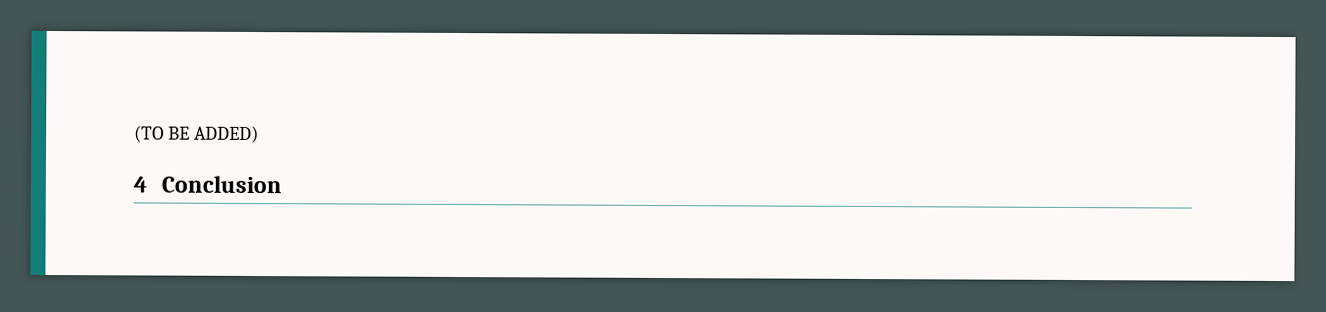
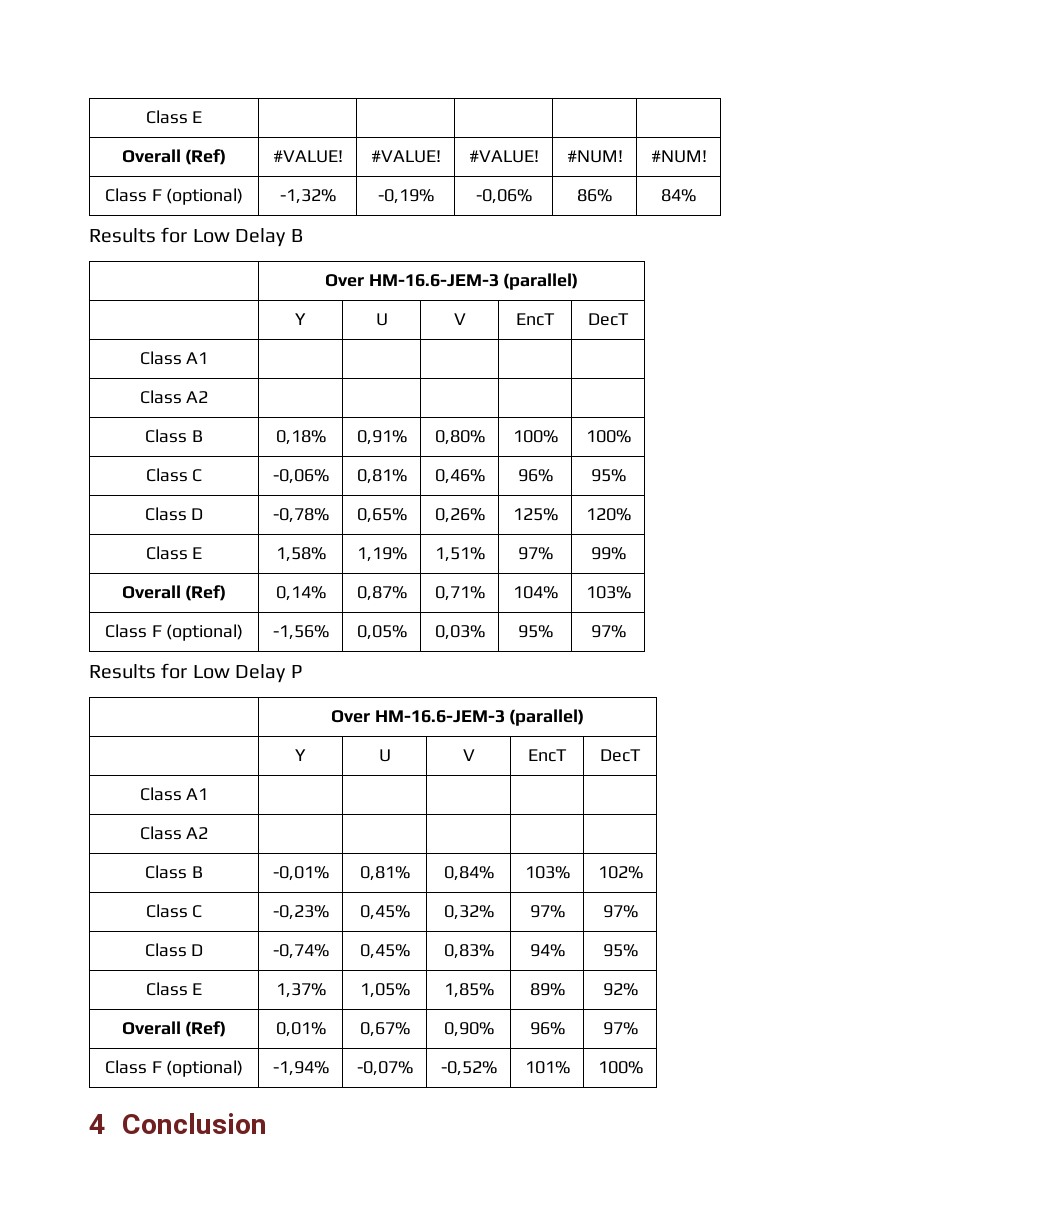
[134,125,260,144] (TO BE ADDED) -> [145,110,203,124] [121,149,227,165] [272,150,343,163] [370,150,441,163] [468,150,539,163] [566,150,623,163] [650,150,707,163] [104,188,244,205] [279,189,336,204] [377,189,434,204] [475,189,532,204] [577,189,612,202] [661,189,696,202] [89,227,303,247] [324,273,579,290] [295,313,306,325] [375,313,388,326] [453,313,466,325] [515,313,555,326] [587,313,629,326] [139,351,209,365] [139,390,209,404] [145,429,203,443] [275,430,326,445] [356,430,407,445] [434,430,485,445] [512,430,558,443] [585,430,631,443] [145,468,203,482] [272,469,329,484] [356,469,407,484] [434,469,485,484] [517,469,553,482] [590,469,626,482] [144,507,204,521] [272,508,329,523] [356,508,407,523] [434,508,485,523] [512,508,558,521] [585,508,631,521] [145,546,203,560] [275,547,326,562] [356,547,407,562] [434,547,485,562] [517,547,553,560] [590,547,626,560] [121,585,227,601] [275,586,326,601] [356,586,407,601] [434,586,485,601] [512,586,558,599] [585,586,631,599] [104,624,244,641] [272,625,329,640] [356,625,407,640] [434,625,485,640] [517,625,553,638] [590,625,626,638] [89,663,302,683] [330,709,585,726] [295,749,306,761] [378,749,391,762] [462,749,475,761] [527,749,567,762] [599,749,641,762] [139,787,209,801] [139,826,209,840] [145,865,203,879] [272,866,329,881] [359,866,410,881] [443,866,494,881] [524,866,570,879] [597,866,643,879] [145,904,203,918] [272,905,329,920] [359,905,410,920] [443,905,494,920] [529,905,565,918] [602,905,638,918] [144,943,204,957] [272,944,329,959] [359,944,410,959] [443,944,494,959] [529,944,565,957] [602,944,638,957] [145,982,203,996] [275,983,326,998] [359,983,410,998] [443,983,494,998] [529,983,565,996] [602,983,638,996] [121,1021,227,1037] [275,1022,326,1037] [359,1022,410,1037] [443,1022,494,1037] [529,1022,565,1035] [602,1022,638,1035] [104,1060,244,1077] [272,1061,329,1076] [356,1061,413,1076] [440,1061,497,1076] [524,1061,570,1074] [597,1061,643,1074] Class E | | | | | // Overall (Ref) | #VALUE! | #VALUE! | #VALUE! | #NUM! | #NUM! // Class F (optional) | -1,32% | -0,19% | -0,06% | 86% | 84% // Results for Low Delay B // | Over HM-16.6-JEM-3 (parallel) // | Y | U | V | EncT | DecT // Class A1 | | | | | // Class A2 | | | | | // Class B | 0,18% | 0,91% | 0,80% | 100% | 100% // Class C | -0,06% | 0,81% | 0,46% | 96% | 95% // Class D | -0,78% | 0,65% | 0,26% | 125% | 120% // Class E | 1,58% | 1,19% | 1,51% | 97% | 99% // Overall (Ref) | 0,14% | 0,87% | 0,71% | 104% | 103% // Class F (optional) | -1,56% | 0,05% | 0,03% | 95% | 97% // Results for Low Delay P // | Over HM-16.6-JEM-3 (parallel) // | Y | U | V | EncT | DecT // Class A1 | | | | | // Class A2 | | | | | // Class B | -0,01% | 0,81% | 0,84% | 103% | 102% // Class C | -0,23% | 0,45% | 0,32% | 97% | 97% // Class D | -0,74% | 0,45% | 0,83% | 94% | 95% // Class E | 1,37% | 1,05% | 1,85% | 89% | 92% // Overall (Ref) | 0,01% | 0,67% | 0,90% | 96% | 97% // Class F (optional) | -1,94% | -0,07% | -0,52% | 101% | 100%

